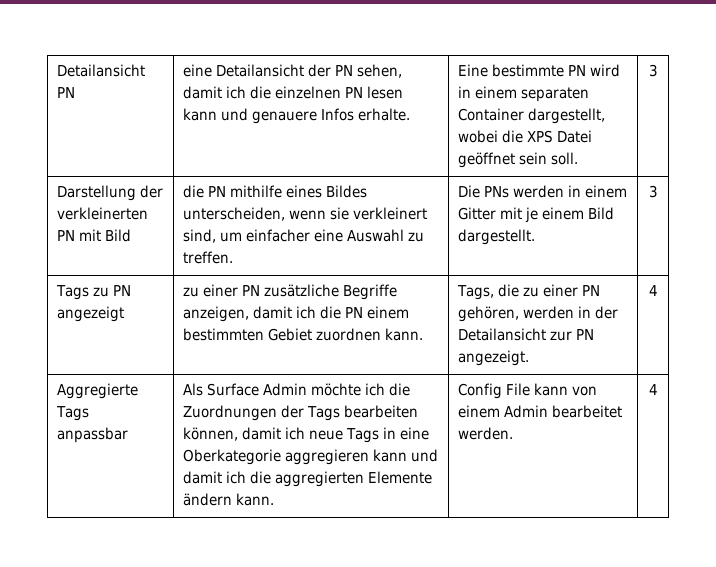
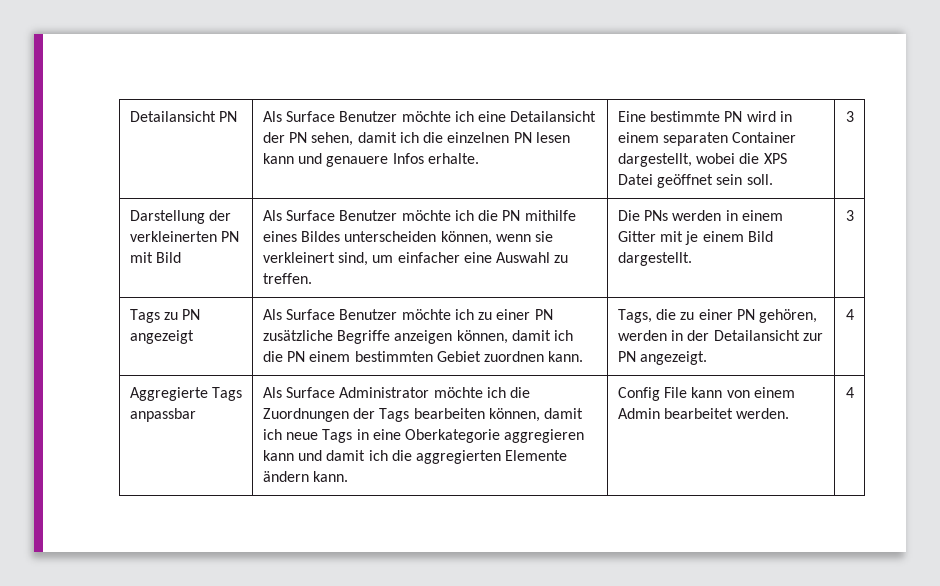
(76, 92) none -> [262,111,474,122] Als Surface Benutzer möchte ich
(132, 235) none -> [262,210,474,221] Als Surface Benutzer möchte ich
[183,207,286,221] unterscheiden, -> [344,231,492,245] unterscheiden können,
(125, 314) none -> [262,309,474,320] Als Surface Benutzer möchte ich
[183,306,250,322] anzeigen, -> [394,330,508,344] anzeigen können,
[263,383,308,396] Admin -> [339,387,430,398] Administrator

